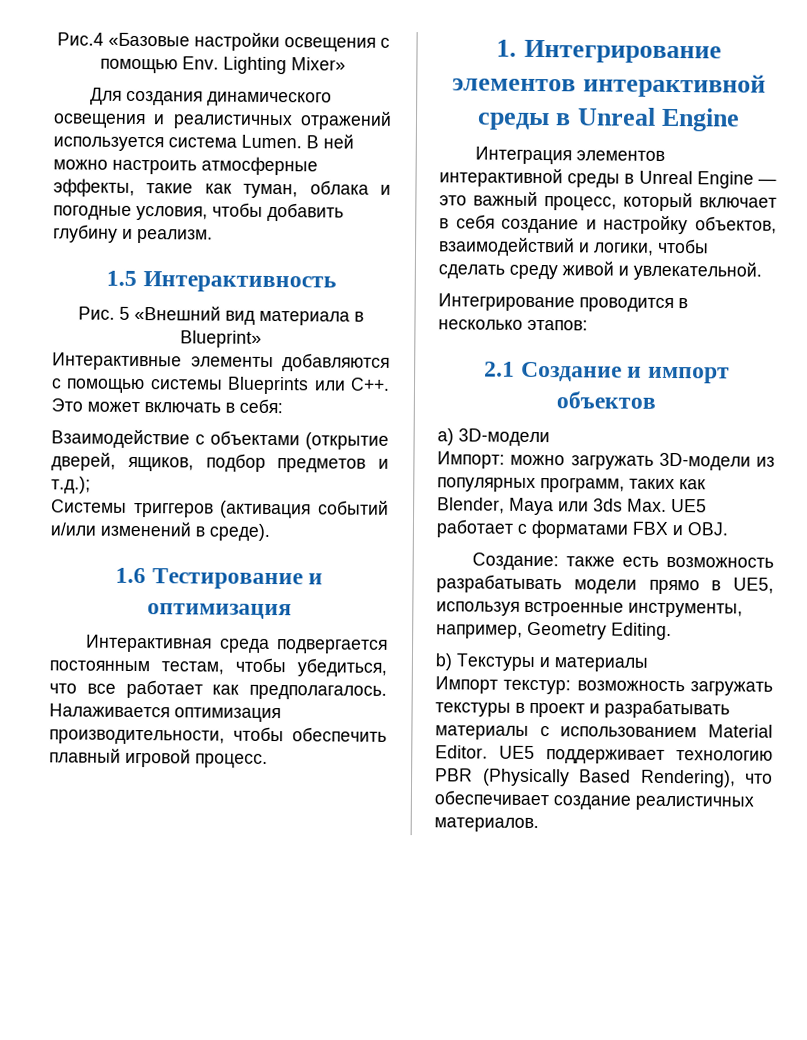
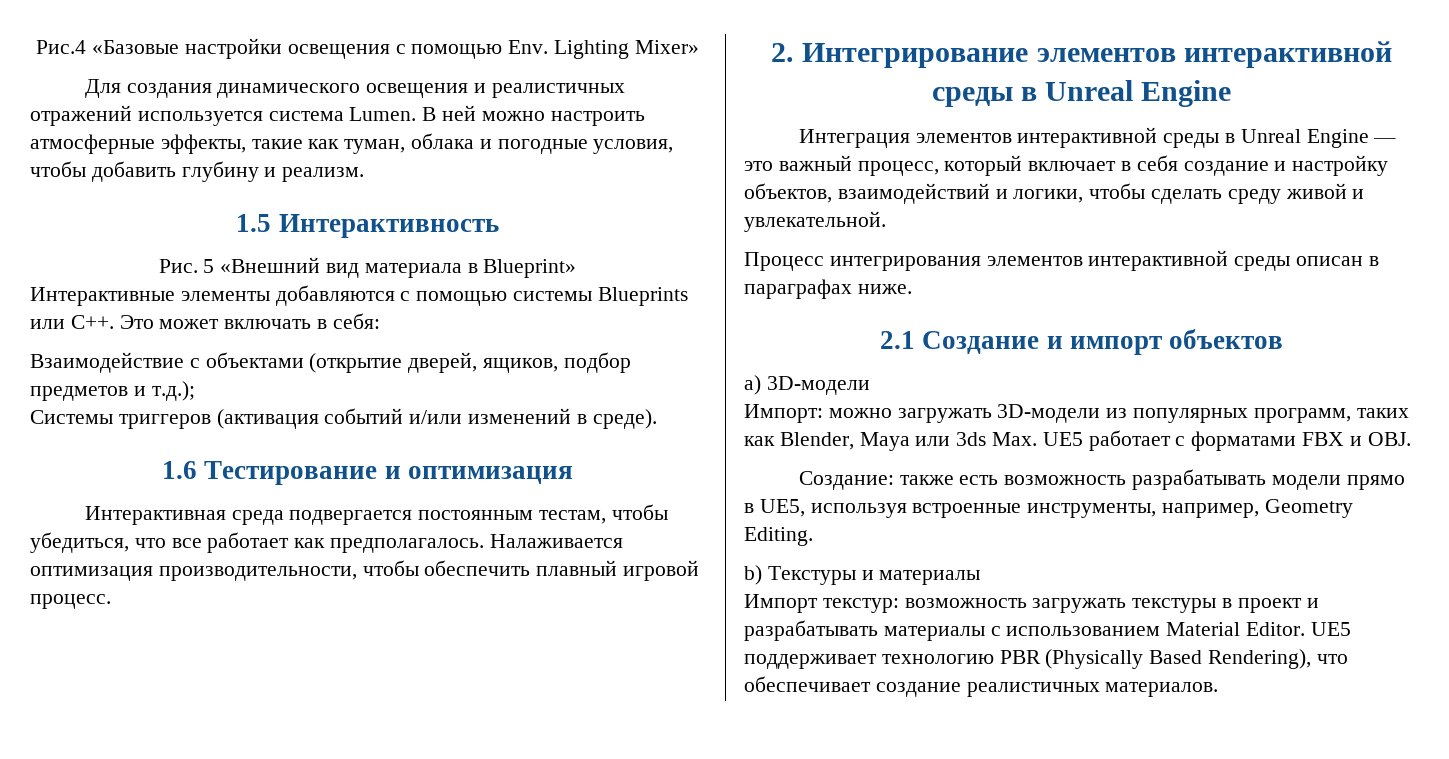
[496,39,518,57] 1. -> [771,43,795,62] 2.
[438,293,688,313] [438,319,588,331] Интегрирование проводится в несколько этапов: -> [744,250,1379,271] [744,279,912,299] Процесс интегрирования элементов интерактивной среды описан в параграфах ниже.

